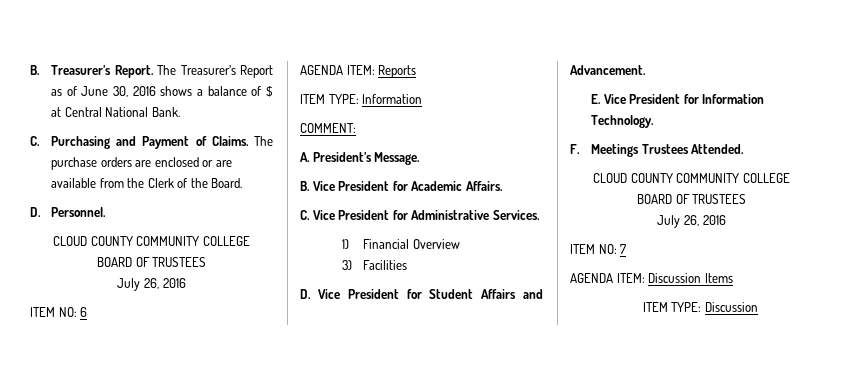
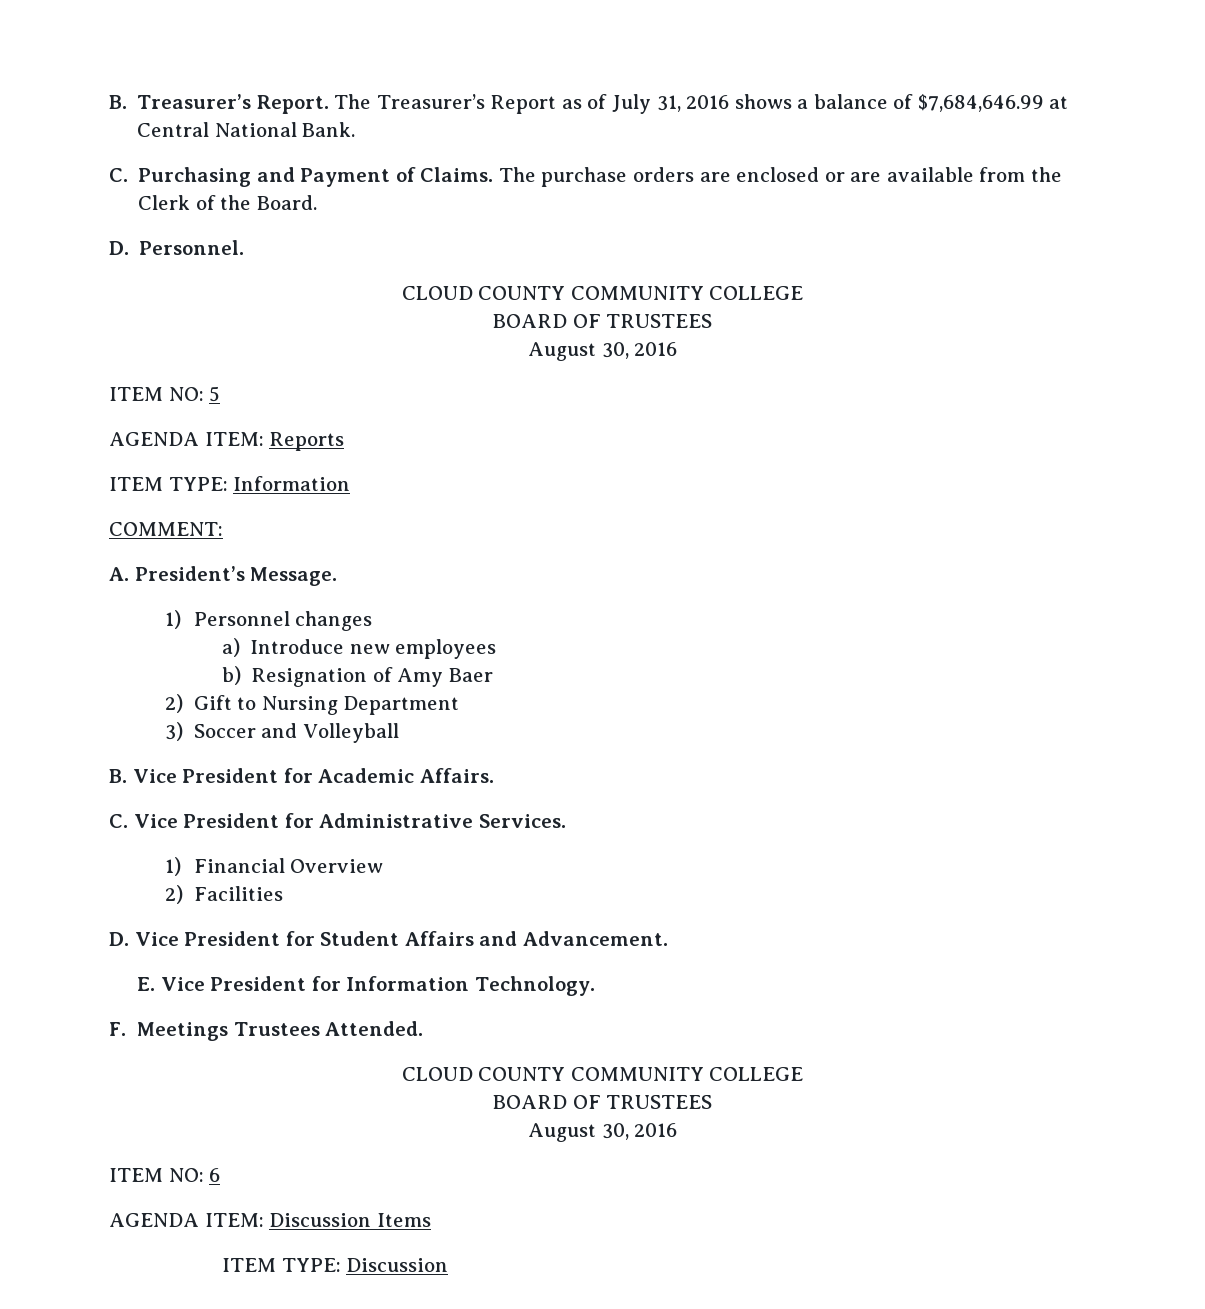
[81,86,129,97] June 30, -> [611,94,681,114] July 31,
[266,86,274,97] $ -> [917,94,1044,112] $7,684,646.99
[117,278,186,291] [30,307,88,317] July 26, 2016 // ITEM NO: 6 -> [527,342,678,361] [109,386,221,402] August 30, 2016 // ITEM NO: 5
(421, 158) none -> [165,610,373,631] [221,638,497,659] [221,666,493,687] [165,694,460,715] [165,722,399,743] // 1) Personnel changes // a) Introduce new employees // b) Resignation of Amy Baer // 2) Gift to Nursing Department // 3) Soccer and Volleyball
[342,260,353,270] 3) -> [165,885,184,904] 2)
[657,215,726,228] [570,244,627,254] July 26, 2016 // ITEM NO: 7 -> [527,1123,678,1142] [109,1168,221,1182] August 30, 2016 // ITEM NO: 6

